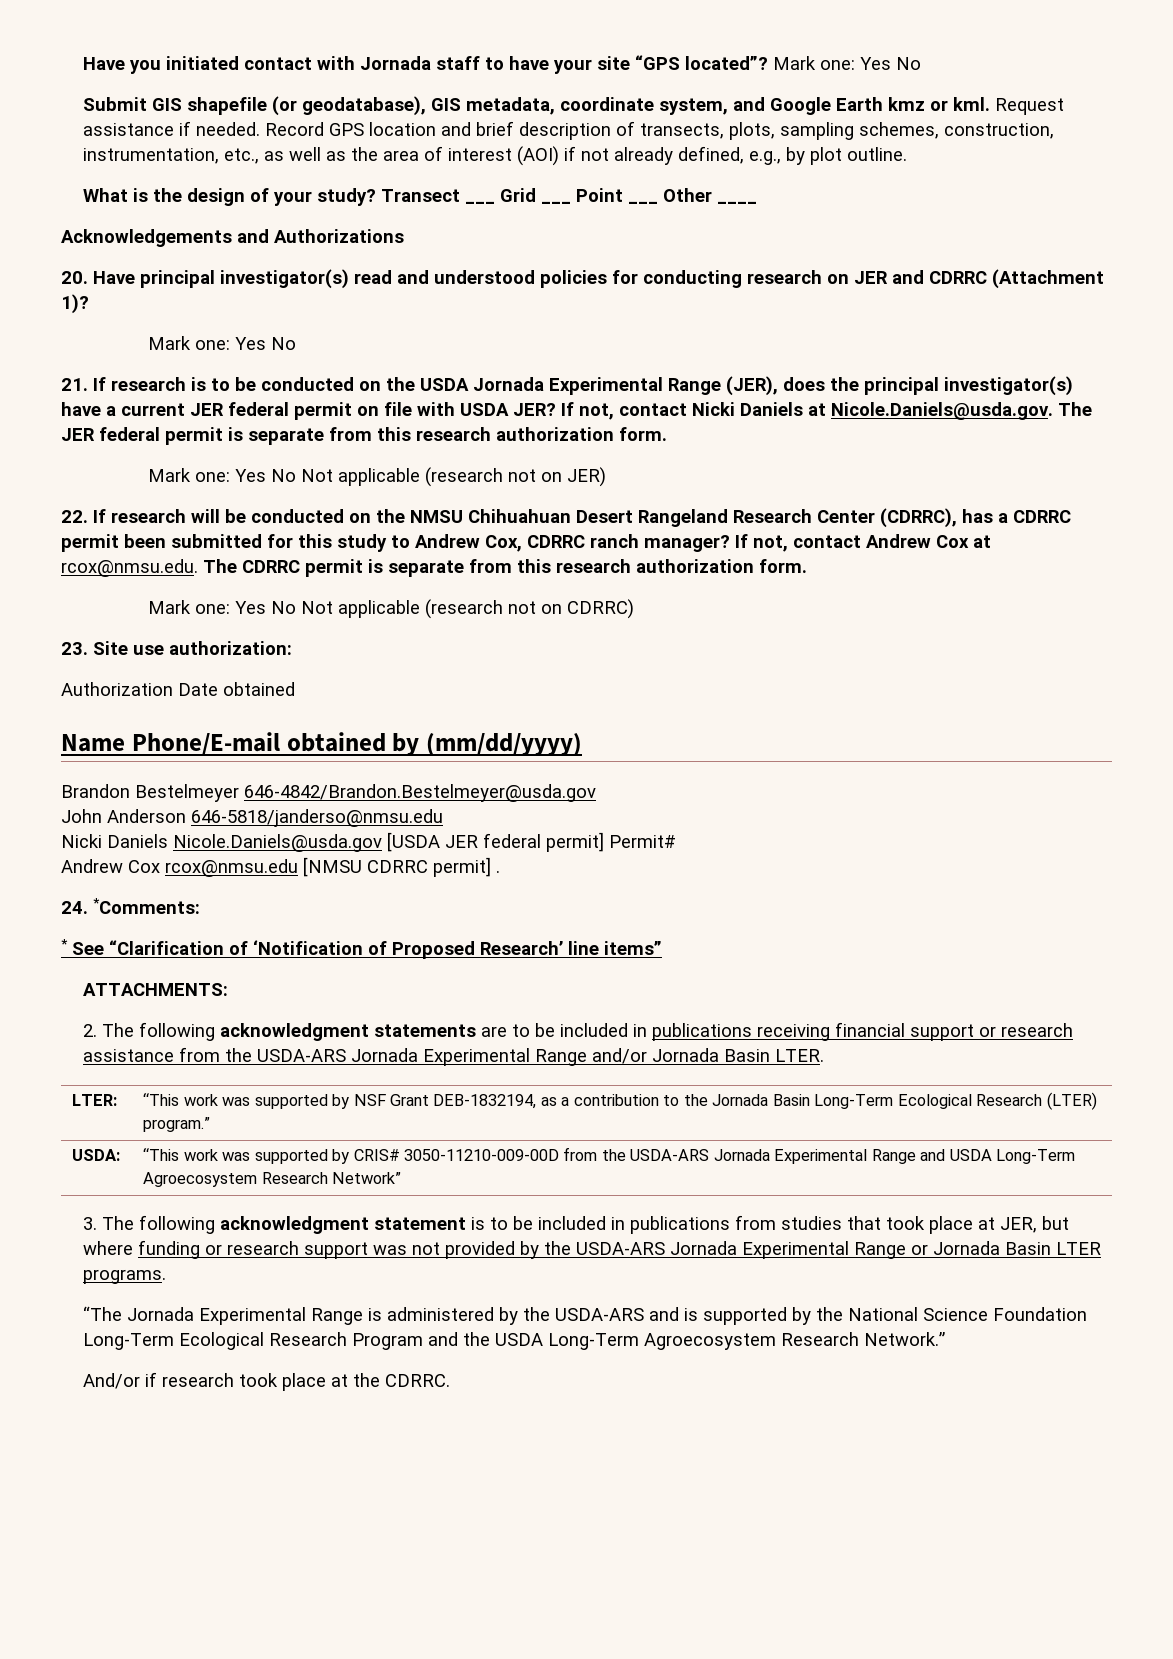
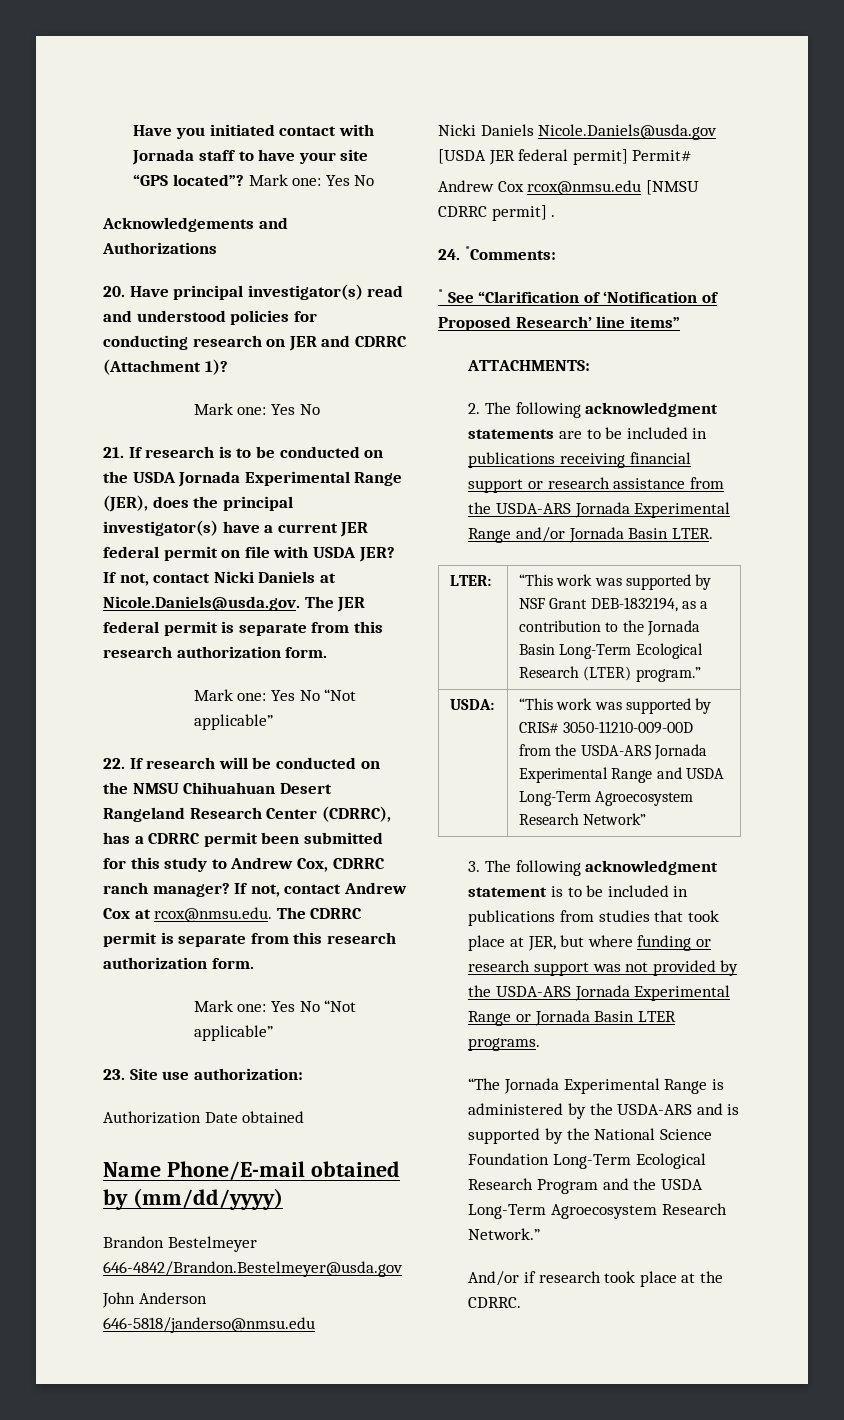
[82,96,1064,116] [82,121,1054,140] [82,146,907,166] [82,188,757,206] // Submit GIS shapefile (or geodatabase), GIS metadata, coordinate system, and Google Earth kmz or kml. Request assistance if needed. Record GPS location and brief description of transects, plots, sampling schemes, construction, instrumentation, etc., as well as the area of interest (AOI) if not already defined, e.g., by plot outline. // What is the design of your study? Transect ___ Grid ___ Point ___ Other ____ -> (375, 180) none
[301,467,607,487] Not applicable (research not on JER) -> [324,689,357,701] [193,714,273,730] “Not applicable”
[301,599,635,619] Not applicable (research not on CDRRC) -> [324,1000,357,1012] [193,1025,273,1041] “Not applicable”

